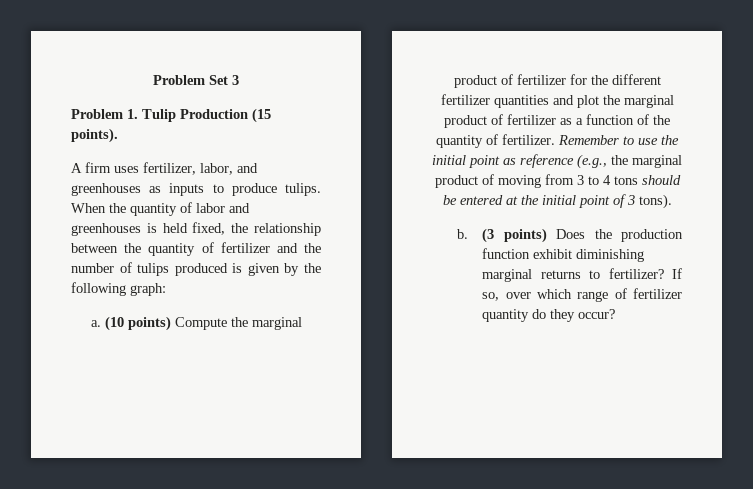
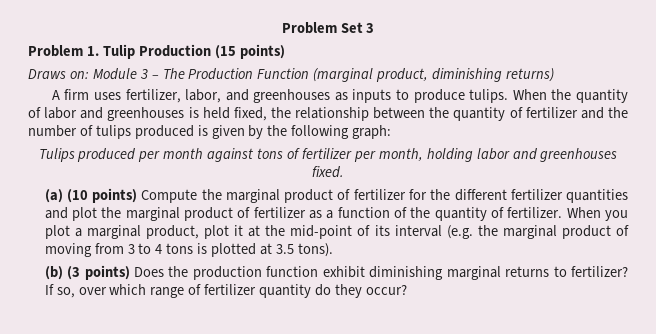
[71,128,118,143] points). -> [239,44,285,59] [28,68,555,82] points) // Draws on: Module 3 – The Production Function (marginal product, diminishing returns)
[90,320,101,327] a. -> [38,148,618,162] [312,166,344,178] [44,189,63,203] Tulips produced per month against tons of fertilizer per month, holding labor and greenhouses fixed. // (a)
[558,135,679,145] [432,154,607,169] Remember to use the initial point as reference (e.g., -> [566,207,628,221] [44,225,473,239] When you plot a marginal product, plot it at the mid-point of its interval (e.g.
[641,175,681,185] [442,194,635,208] should be entered at the initial point of 3 -> [197,243,294,257] is plotted at 3.5
[457,229,469,239] b. -> [44,266,63,280] (b)

